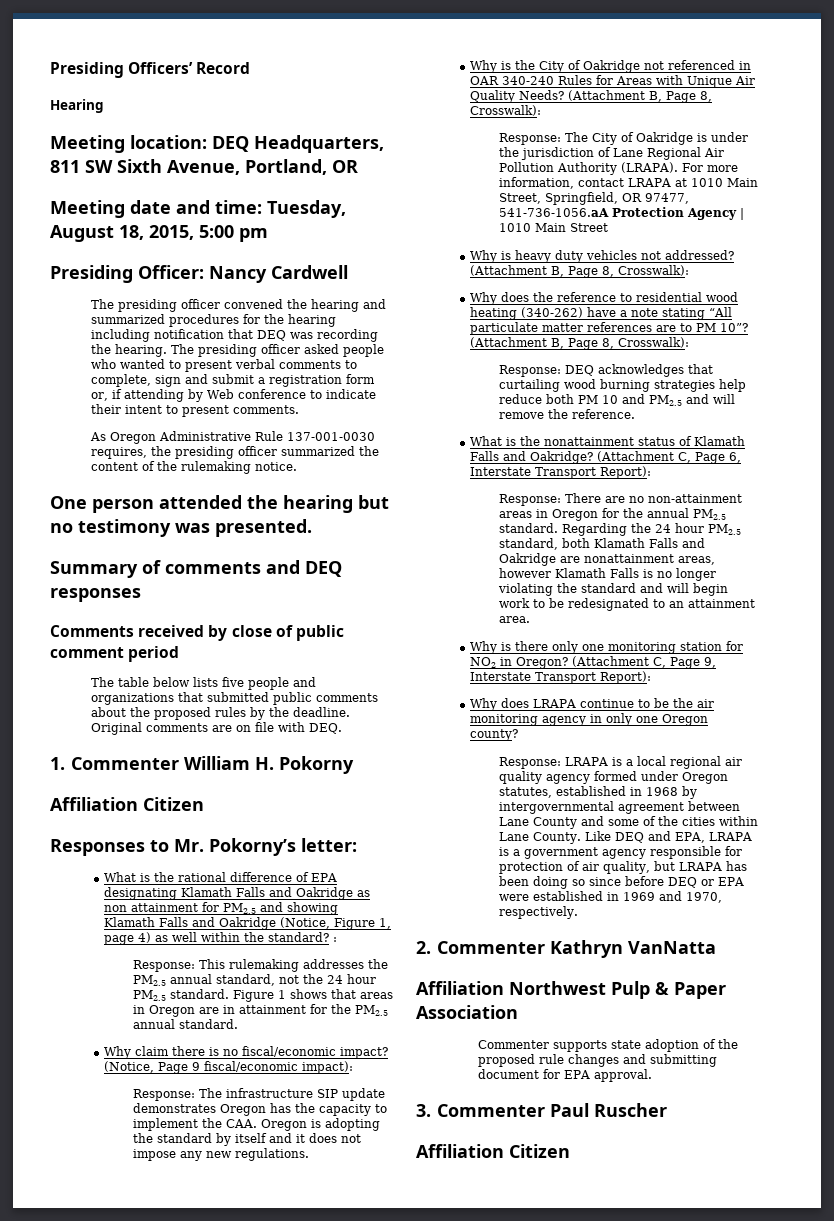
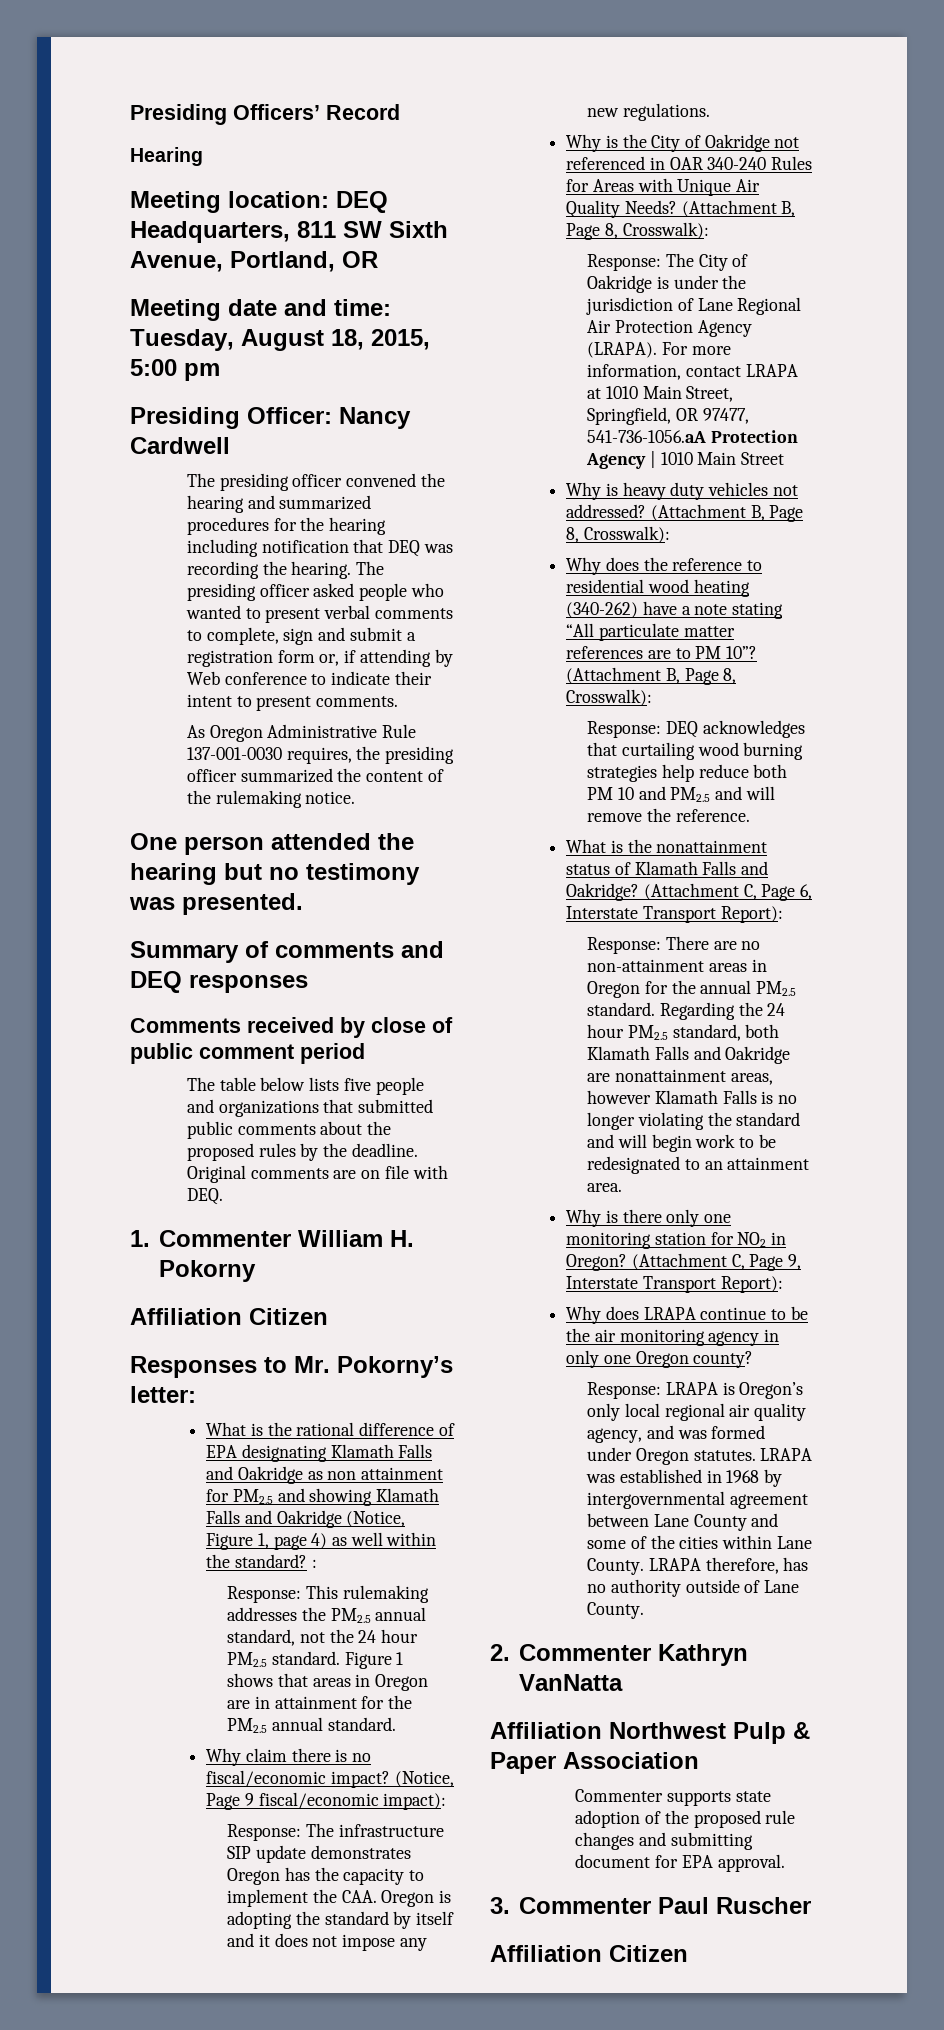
[498,162,617,175] Pollution Authority -> [614,320,752,337] Protection Agency
[625,759,633,766] a -> [739,1382,804,1399] [587,1403,621,1421] Oregon’s only
[545,771,728,784] [498,787,552,798] agency formed under Oregon statutes, -> [587,1425,766,1443] [587,1447,813,1465] [586,1474,616,1483] agency, and was formed under Oregon statutes. LRAPA was
[584,831,752,843] [498,846,742,859] [498,861,747,874] [498,876,744,889] [498,891,722,903] [498,906,578,919] Like DEQ and EPA, LRAPA is a government agency responsible for protection of air quality, but LRAPA has been doing so since before DEQ or EPA were established in 1969 and 1970, respectively. -> [648,1557,809,1574] [587,1579,800,1597] [587,1602,645,1619] LRAPA therefore, has no authority outside of Lane County.

